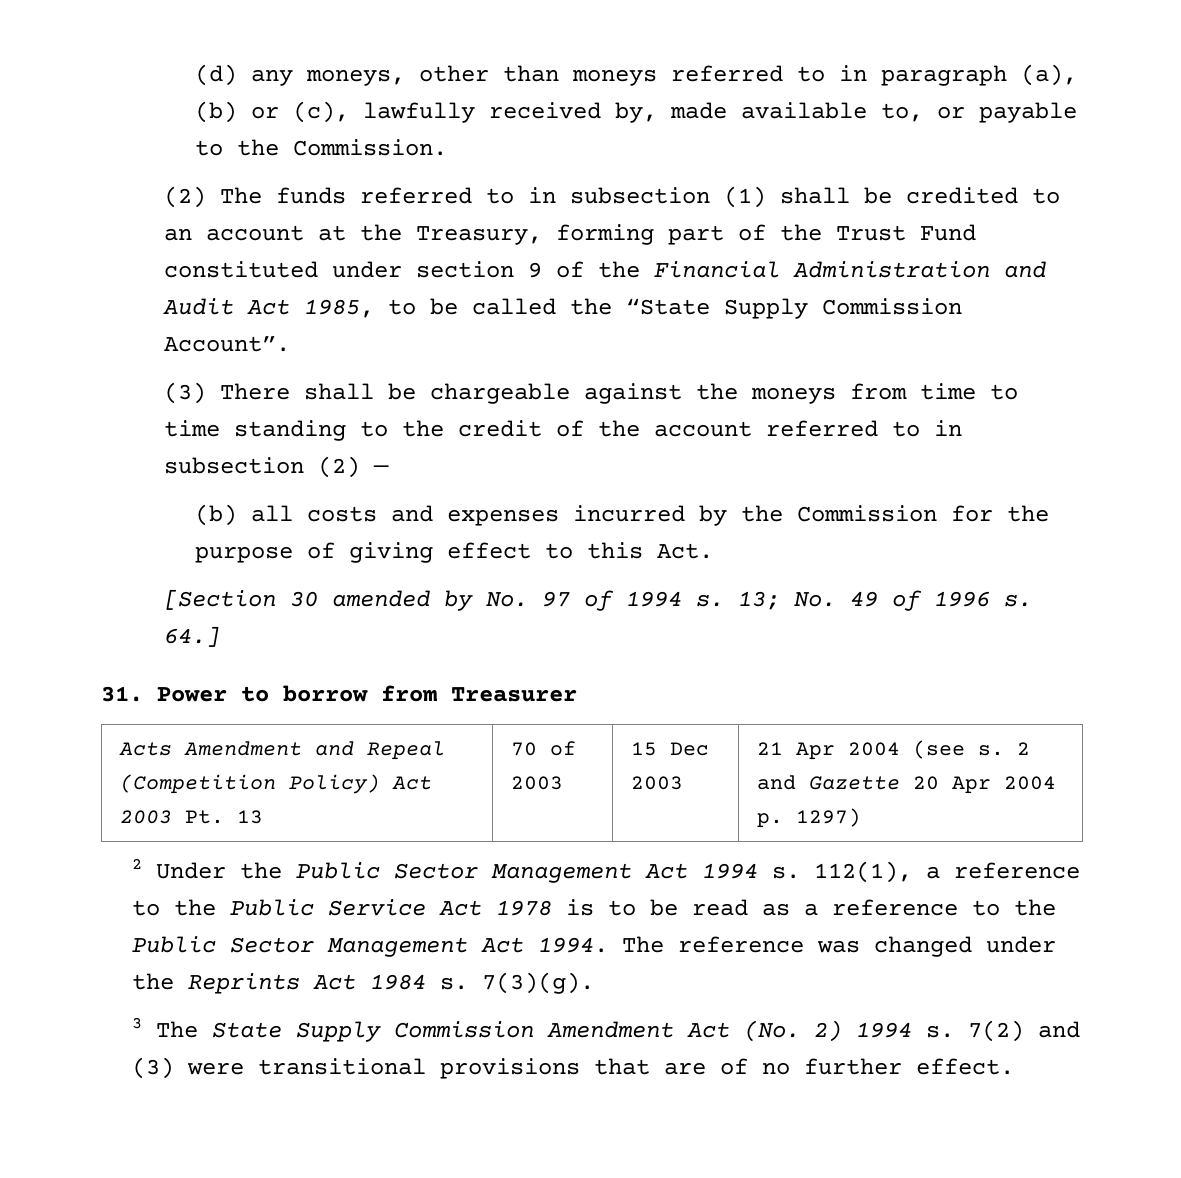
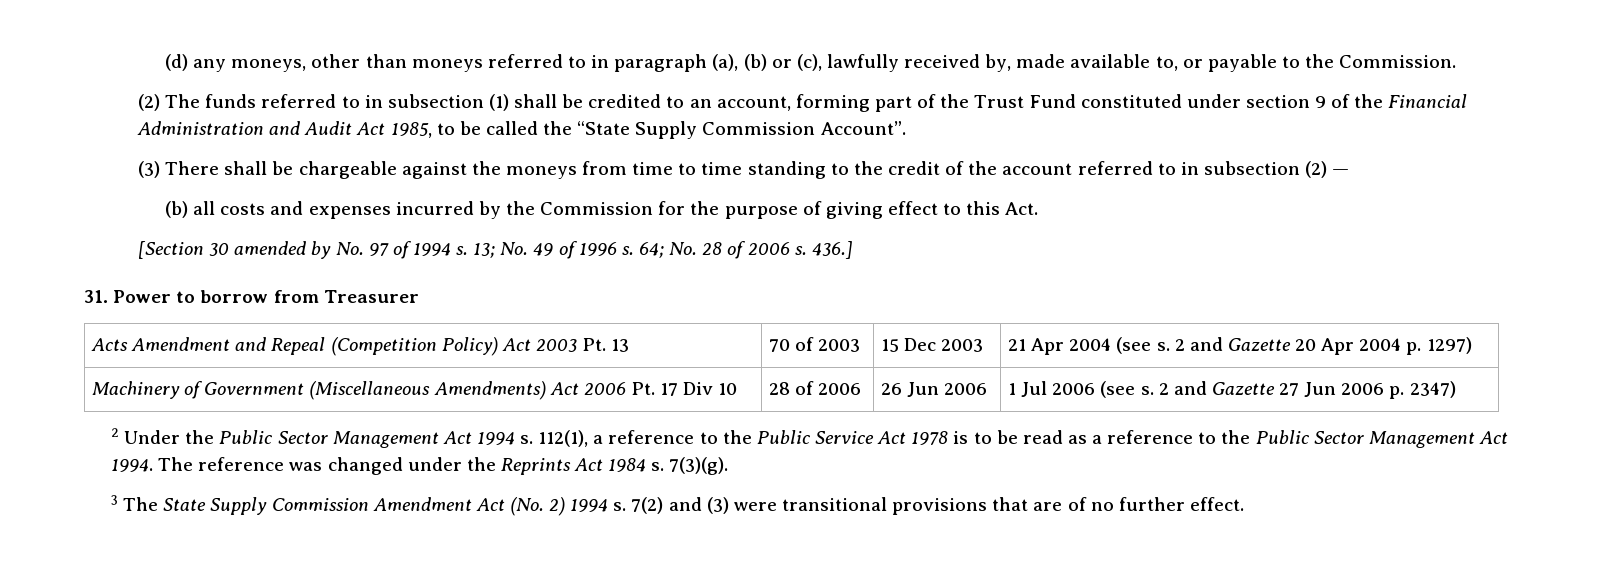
[205,224,542,245] account at the Treasury, -> [716,96,791,111] account,
[163,626,220,647] 64.] -> [639,241,853,259] 64; No. 28 of 2006 s. 436.]
(861, 817) none -> [92,381,738,400] [769,381,862,395] [881,382,988,397] [1008,381,1456,399] // Machinery of Government (Miscellaneous Amendments) Act 2006 Pt. 17 Div 10 | 28 of 2006 | 26 Jun 2006 | 1 Jul 2006 (see s. 2 and Gazette 27 Jun 2006 p. 2347)

